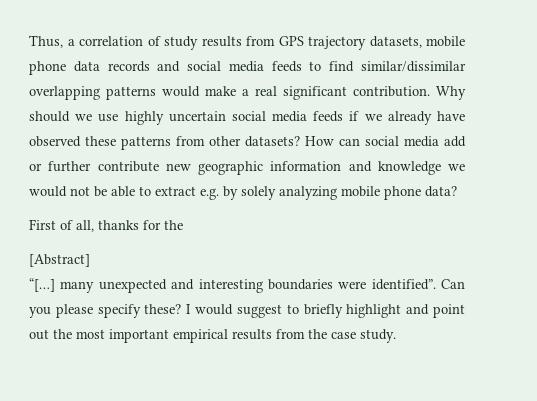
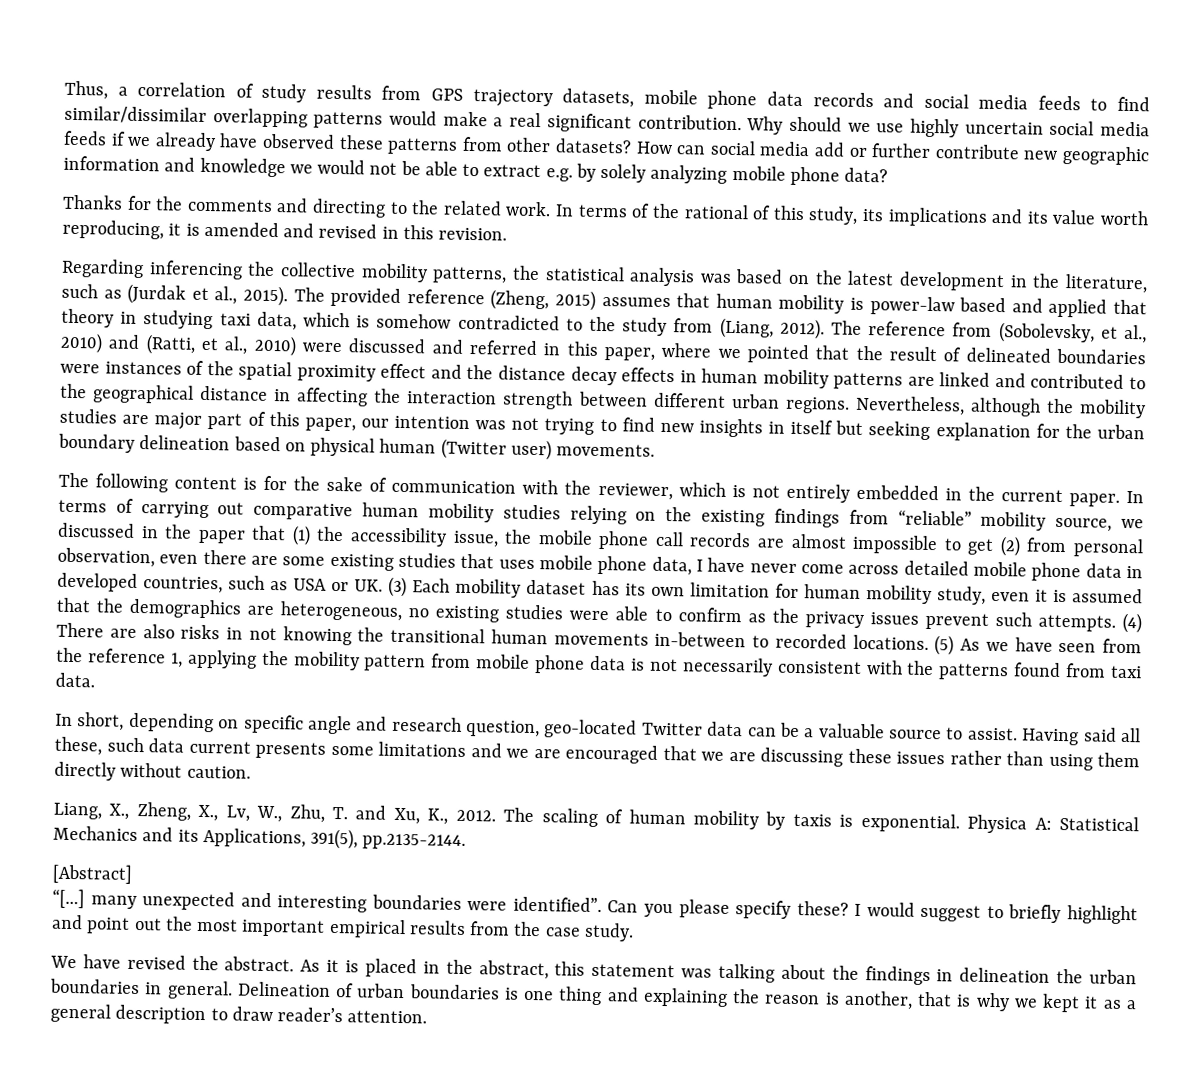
[29,219,183,232] First of all, thanks for the -> [62,194,1149,227] [62,219,508,241] [61,258,1148,294] [61,283,1148,318] [61,308,1148,344] [60,332,1147,365] [60,360,1146,390] [60,383,1147,419] [59,408,1146,442] [58,433,656,461] [58,472,1144,507] [58,498,1145,532] [57,522,1144,558] [57,547,1144,582] [57,572,1143,605] [56,597,1143,634] [56,622,1142,656] [56,647,1142,681] [55,672,95,688] [55,712,1141,746] [54,736,1140,771] [54,761,251,781] [53,801,1139,834] [53,825,467,850] Thanks for the comments and directing to the related work. In terms of the rational of this study, its implications and its value worth reproducing, it is amended and revised in this revision. // Regarding inferencing the collective mobility patterns, the statistical analysis was based on the latest development in the literature, such as (Jurdak et al., 2015). The provided reference (Zheng, 2015) assumes that human mobility is power-law based and applied that theory in studying taxi data, which is somehow contradicted to the study from (Liang, 2012). The reference from (Sobolevsky, et al., 2010) and (Ratti, et al., 2010) were discussed and referred in this paper, where we pointed that the result of delineated boundaries were instances of the spatial proximity effect and the distance decay effects in human mobility patterns are linked and contributed to the geographical distance in affecting the interaction strength between different urban regions. Nevertheless, although the mobility studies are major part of this paper, our intention was not trying to find new insights in itself but seeking explanation for the urban boundary delineation based on physical human (Twitter user) movements. // The following content is for the sake of communication with the reviewer, which is not entirely embedded in the current paper. In terms of carrying out comparative human mobility studies relying on the existing findings from “reliable” mobility source, we discussed in the paper that (1) the accessibility issue, the mobile phone call records are almost impossible to get (2) from personal observation, even there are some existing studies that uses mobile phone data, I have never come across detailed mobile phone data in developed countries, such as USA or UK. (3) Each mobility dataset has its own limitation for human mobility study, even it is assumed that the demographics are heterogeneous, no existing studies were able to confirm as the privacy issues prevent such attempts. (4) There are also risks in not knowing the transitional human movements in-between to recorded locations. (5) As we have seen from the reference 1, applying the mobility pattern from mobile phone data is not necessarily consistent with the patterns found from taxi data. // In short, depending on specific angle and research question, geo-located Twitter data can be a valuable source to assist. Having said all these, such data current presents some limitations and we are encouraged that we are discussing these issues rather than using them directly without caution. // Liang, X., Zheng, X., Lv, W., Zhu, T. and Xu, K., 2012. The scaling of human mobility by taxis is exponential. Physica A: Statistical Mechanics and its Applications, 391(5), pp.2135-2144.
(396, 336) none -> [50,954,1138,986] [50,978,1137,1013] [50,1003,428,1025] // We have revised the abstract. As it is placed in the abstract, this statement was talking about the findings in delineation the urban boundaries in general. Delineation of urban boundaries is one thing and explaining the reason is another, that is why we kept it as a general description to draw reader’s attention.

